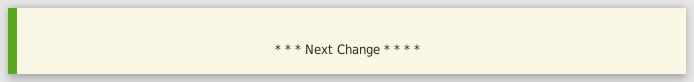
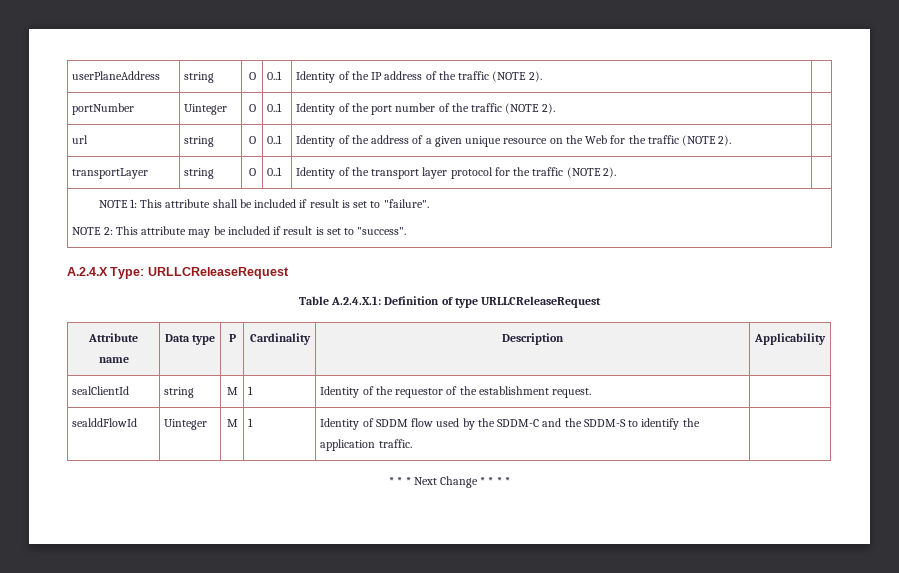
(274, 49) none -> [72,71,161,80] [184,72,215,83] [248,72,256,80] [267,71,283,80] [296,71,542,83] [72,103,135,115] [184,104,228,115] [248,104,256,112] [267,103,283,112] [296,103,555,115] [72,135,89,144] [184,136,215,147] [248,136,256,144] [267,135,283,144] [296,135,732,147] [72,168,149,179] [184,168,215,179] [248,168,256,176] [267,167,283,176] [296,167,616,179] [98,199,429,208] [72,226,407,238] [67,267,289,279] [298,296,602,308] [88,333,138,342] [98,357,129,363] [164,334,216,345] [228,334,236,342] [249,333,311,345] [501,333,564,345] [754,333,826,345] [72,386,130,395] [164,387,195,398] [226,387,238,395] [248,386,254,395] [320,386,592,398] [72,418,138,427] [164,419,208,430] [226,419,238,427] [248,418,254,427] [320,418,700,430] [320,439,412,451] userPlaneAddress | string | O | 0..1 | Identity of the IP address of the traffic (NOTE 2). | // portNumber | Uinteger | O | 0..1 | Identity of the port number of the traffic (NOTE 2). | // url | string | O | 0..1 | Identity of the address of a given unique resource on the Web for the traffic (NOTE 2). | // transportLayer | string | O | 0..1 | Identity of the transport layer protocol for the traffic (NOTE 2). | // NOTE 1: This attribute shall be included if result is set to "failure". // NOTE 2: This attribute may be included if result is set to "success". // A.2.4.X Type: URLLCReleaseRequest // Table A.2.4.X.1: Definition of type URLLCReleaseRequest // Attribute name | Data type | P | Cardinality | Description | Applicability // sealClientId | string | M | 1 | Identity of the requestor of the establishment request. | // sealddFlowId | Uinteger | M | 1 | Identity of SDDM flow used by the SDDM-C and the SDDM-S to identify the application traffic. | //

